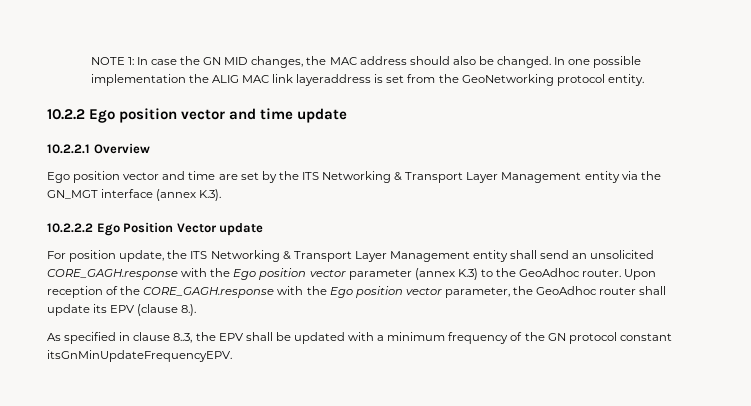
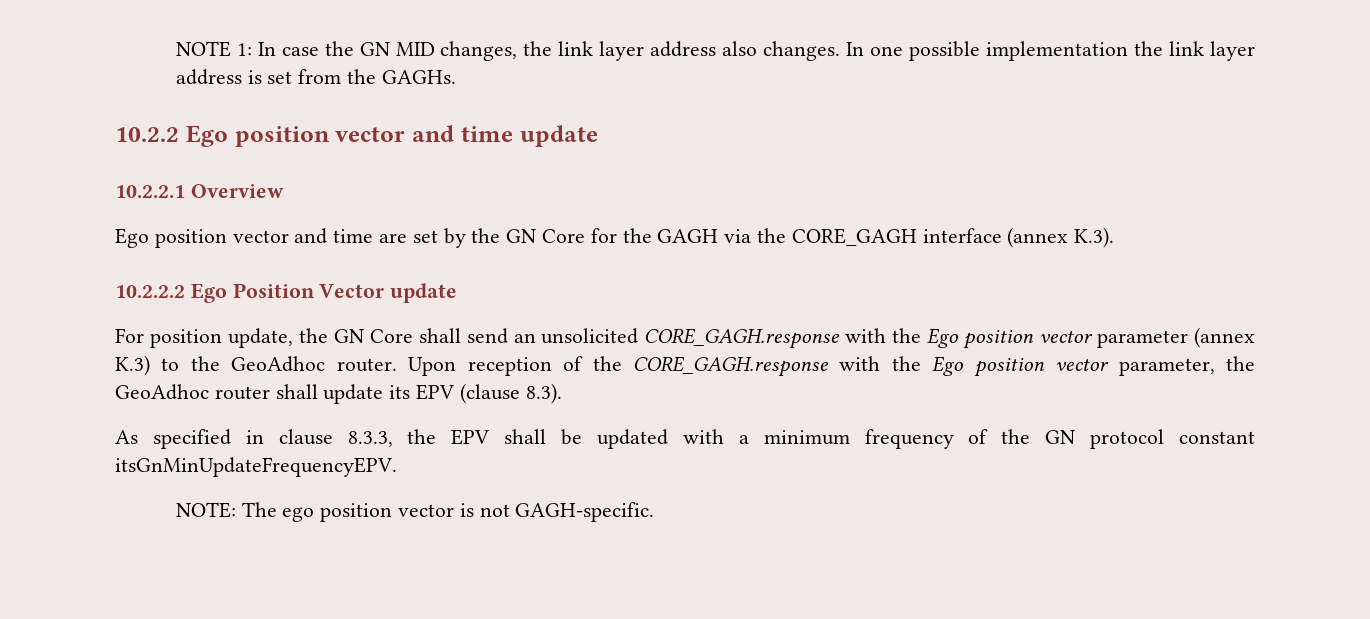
[329,56,552,68] MAC address should also be changed. -> [558,41,841,61] link layer address also changes.
[211,74,372,86] ALIG MAC link layeraddress -> [1169,41,1255,61] [175,69,242,85] link layer address
[461,74,644,86] GeoNetworking protocol entity. -> [381,70,456,84] GAGHs.
[301,171,620,183] ITS Networking & Transport Layer Management entity -> [506,228,719,243] GN Core for the GAGH
[47,190,98,199] GN_MGT -> [791,228,917,246] CORE_GAGH
[190,250,509,262] ITS Networking & Transport Layer Management entity -> [333,329,413,343] GN Core
[181,304,197,316] 8.). -> [525,383,562,404] 8.3).
[173,333,193,343] 8..3, -> [347,431,393,447] 8.3.3,
(232, 356) none -> [175,502,655,522] // NOTE: The ego position vector is not GAGH-specific.

